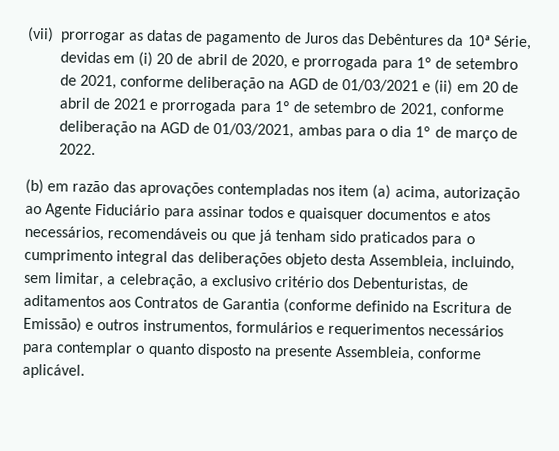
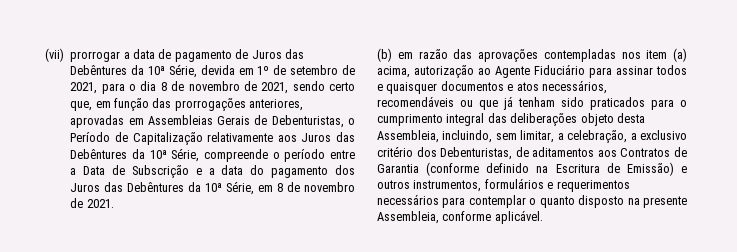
[127,29,184,42] as datas -> [123,49,155,59] a data
[59,51,519,72] [59,74,519,95] [58,97,504,118] [58,120,518,142] [58,143,96,155] devidas em (i) 20 de abril de 2020, e prorrogada para 1º de setembro de 2021, conforme deliberação na AGD de 01/03/2021 e (ii) em 20 de abril de 2021 e prorrogada para 1º de setembro de 2021, conforme deliberação na AGD de 01/03/2021, ambas para o dia 1º de março de 2022. -> [200,65,355,75] [70,81,355,94] [70,98,304,111] [70,115,355,128] [70,132,355,145] [70,148,355,162] [70,165,355,178] [70,181,356,195] [70,198,114,208] devida em 1º de setembro de 2021, para o dia 8 de novembro de 2021, sendo certo que, em função das prorrogações anteriores, aprovadas em Assembleias Gerais de Debenturistas, o Período de Capitalização relativamente aos Juros das Debêntures da 10ª Série, compreende o período entre a Data de Subscrição e a data do pagamento dos Juros das Debêntures da 10ª Série, em 8 de novembro de 2021.

